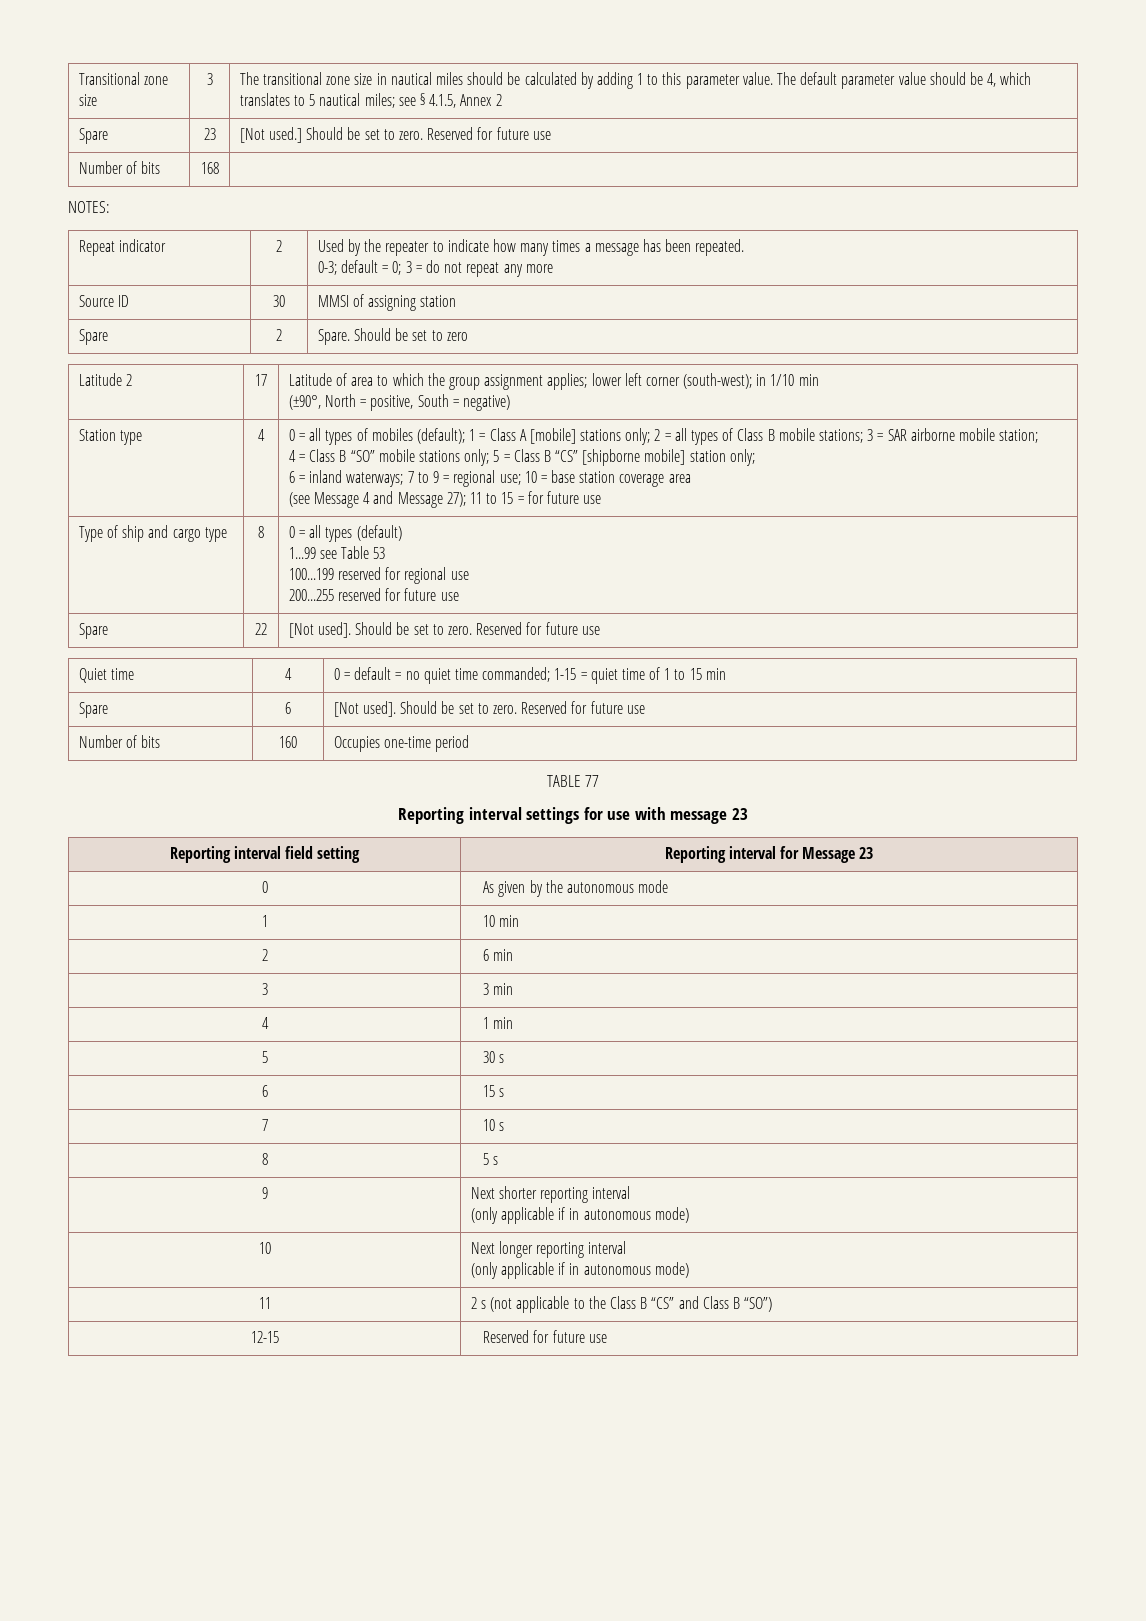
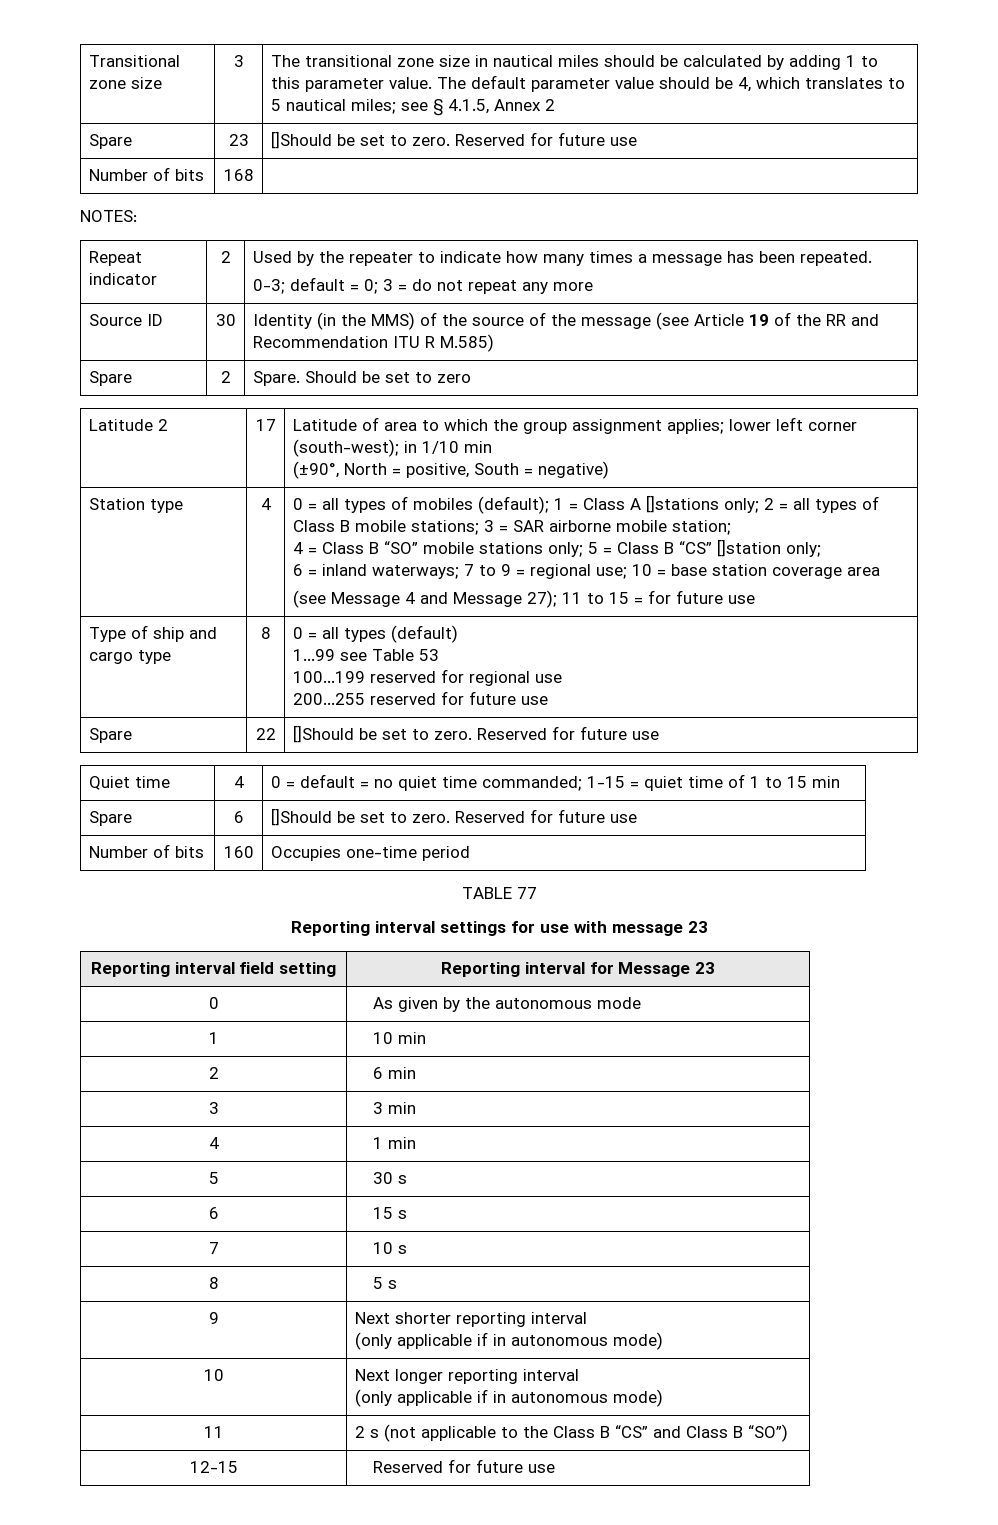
[239,127,344,143] [Not used.] Should -> [270,131,332,149] []Should
[317,294,457,311] MMSI of assigning station -> [252,312,879,330] [252,334,494,352] Identity (in the MMS) of the source of the message (see Article 19 of the RR and Recommendation ITU R M.585)
[529,428,622,444] [mobile] stations -> [645,495,719,513] []stations
[582,449,726,466] [shipborne mobile] station -> [716,539,781,557] []station
[288,622,393,638] [Not used]. Should -> [292,725,354,743] []Should
[333,701,438,717] [Not used]. Should -> [270,808,332,826] []Should

